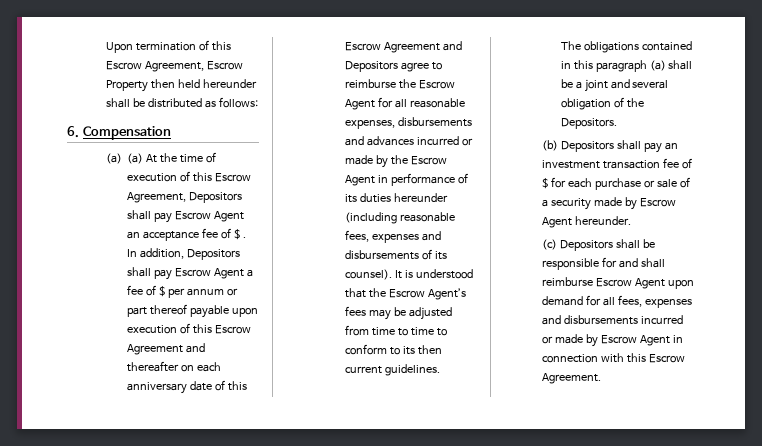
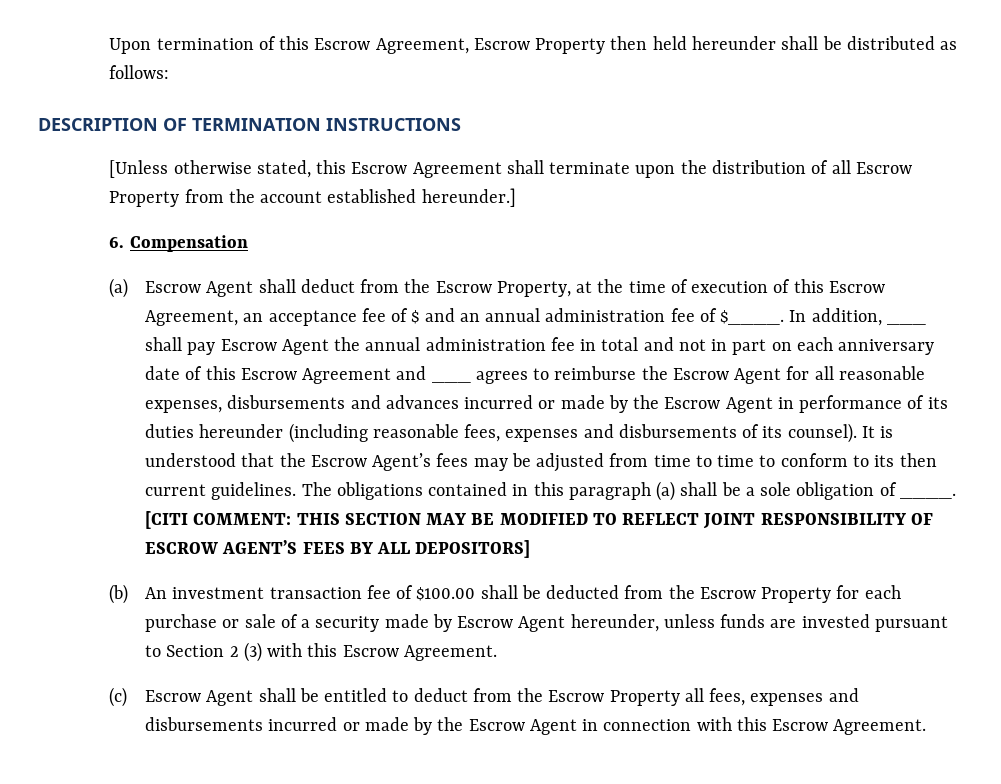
[67,126,171,140] [105,153,158,164] 6. Compensation // (a) (a) At -> [38,118,461,131] [109,160,912,178] [109,188,516,207] [109,235,248,252] [109,278,593,298] DESCRIPTION OF TERMINATION INSTRUCTIONS // [Unless otherwise stated, this Escrow Agreement shall terminate upon the distribution of all Escrow Property from the account established hereunder.] // 6. Compensation // (a) Escrow Agent shall deduct from the Escrow Property, at
[189,192,243,203] [127,210,245,223] Depositors shall pay Escrow Agent -> (239, 318) none
[243,237,247,238] . -> [424,308,785,325] and an annual administration fee of $____.
[187,249,241,260] [127,267,254,280] [127,285,239,298] [127,304,259,318] [127,323,252,334] [127,343,206,355] [127,361,180,372] Depositors shall pay Escrow Agent a fee of $ per annum or part thereof payable upon execution of this Escrow Agreement and thereafter -> [886,322,926,325] [145,337,767,355] ___ shall pay Escrow Agent the annual administration fee in total and not in part
[345,61,430,72] Depositors agree -> [431,371,528,384] ___ agrees
(441, 370) // -> (297, 491) none
[584,79,669,92] [560,97,644,110] [560,118,617,129] [541,140,678,153] [541,158,692,169] [541,178,548,189] joint and several obligation of the Depositors. // (b) Depositors shall pay an investment transaction fee of $ -> [760,482,956,500] [145,511,933,529] [145,540,531,558] [109,584,832,604] sole obligation of ____. [CITI COMMENT: THIS SECTION MAY BE MODIFIED TO REFLECT JOINT RESPONSIBILITY OF ESCROW AGENT’S FEES BY ALL DEPOSITORS] // (b) An investment transaction fee of $100.00 shall be deducted from the Escrow Property
[574,216,631,225] [541,239,655,251] [541,257,665,270] [541,277,694,289] [541,295,601,306] hereunder. // (c) Depositors shall be responsible for and shall reimburse Escrow Agent upon demand for -> [570,614,948,632] [145,642,497,662] [109,687,680,707] hereunder, unless funds are invested pursuant to Section 2 (3) with this Escrow Agreement. // (c) Escrow Agent shall be entitled to deduct from the Escrow Property
(598, 340) none -> [437,717,464,731] the

